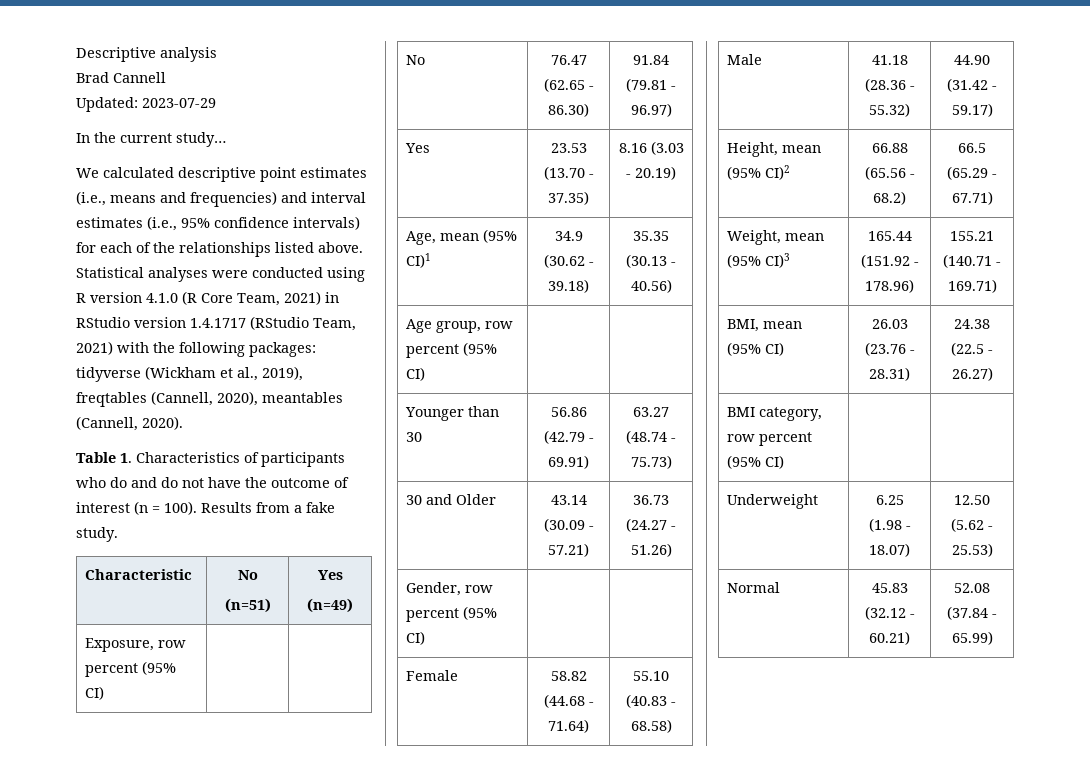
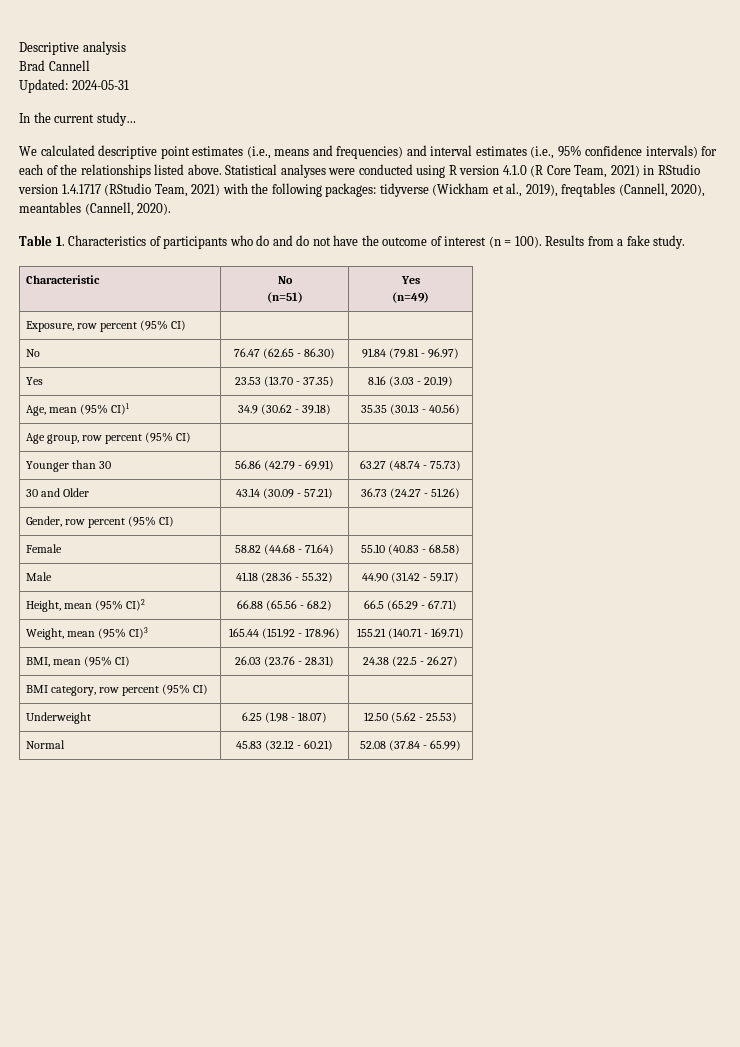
[142,98,216,108] 2023-07-29 -> [71,80,129,90] 2024-05-31

